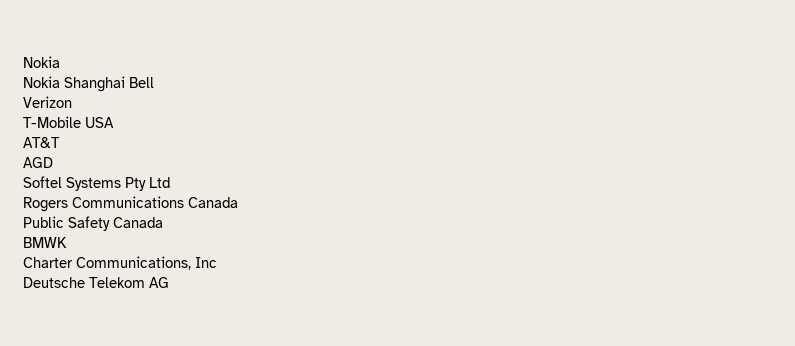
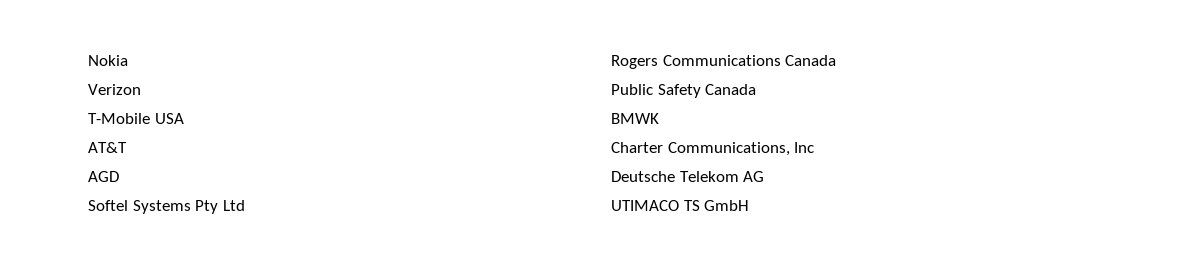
[23,56,60,68] [23,76,154,92] Nokia // Nokia Shanghai Bell -> [88,55,128,66] Nokia
(169, 282) none -> [611,200,750,211] // UTIMACO TS GmbH

